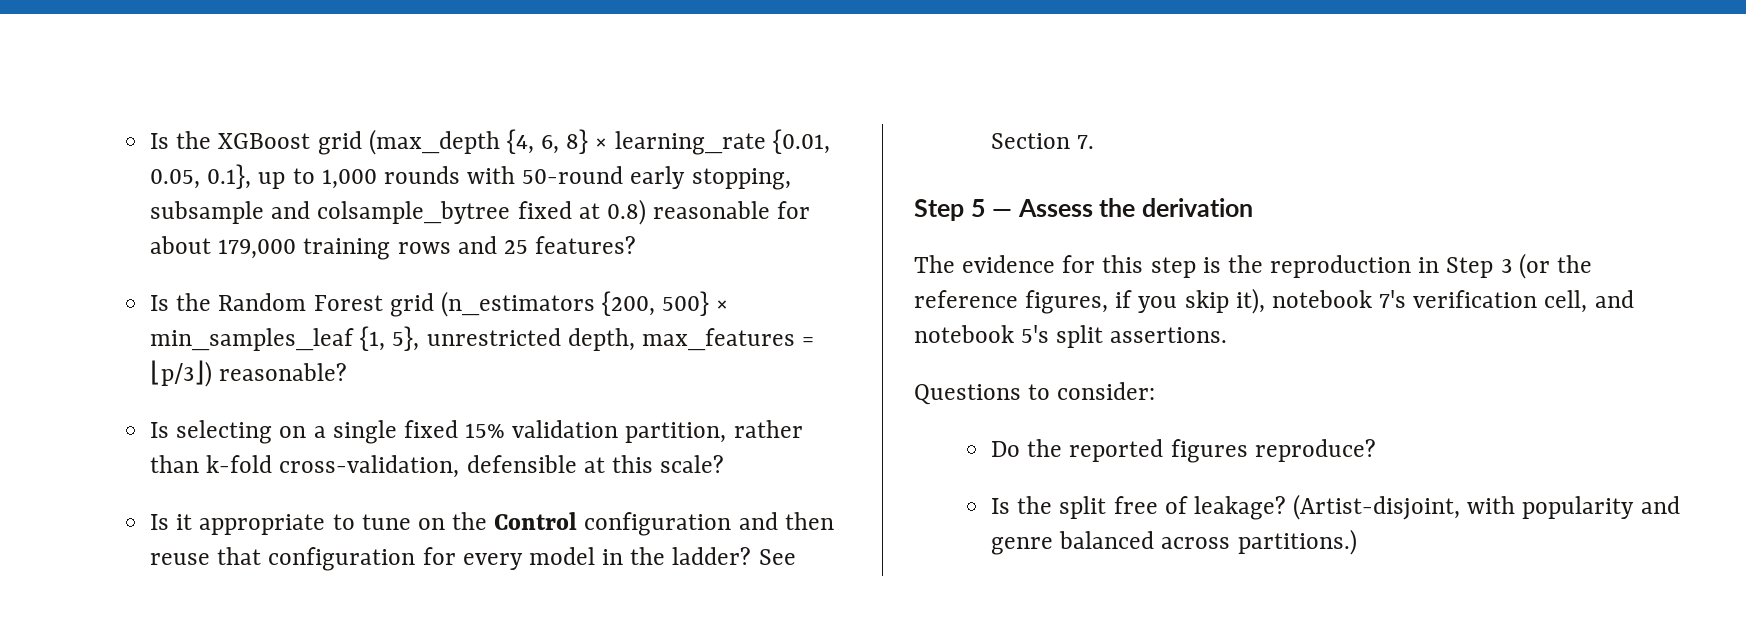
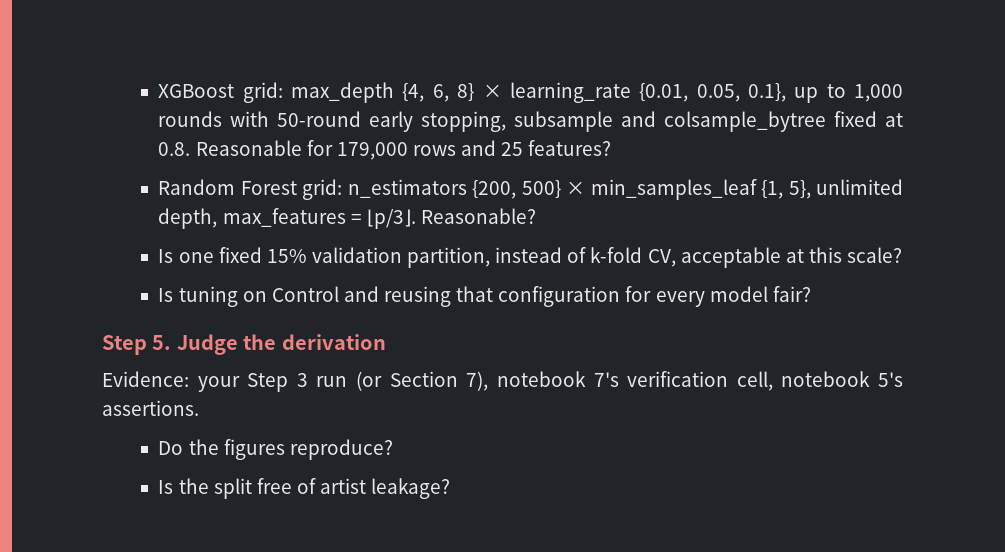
[150,129,500,155] Is the XGBoost grid (max_depth -> [158,82,395,103] XGBoost grid: max_depth
[606,199,811,225] [150,236,637,260] [150,291,595,317] 0.8) reasonable for about 179,000 training rows and 25 features? // Is the Random Forest grid (n_estimators -> [158,140,612,160] [158,179,467,200] 0.8. Reasonable for 179,000 rows and 25 features? // Random Forest grid: n_estimators
[426,328,561,346] unrestricted -> [816,179,903,195] unlimited
[150,360,348,387] [150,420,803,444] [150,455,725,478] [150,512,834,536] [150,553,211,565] ⌊p/3⌋) reasonable? // Is selecting on a single fixed 15% validation partition, rather than k-fold cross-validation, defensible at this scale? // Is it appropriate to tune on the Control configuration and then reuse -> [366,208,536,229] [158,247,903,268] [158,286,452,307] ⌊p/3⌋. Reasonable? // Is one fixed 15% validation partition, instead of k-fold CV, acceptable at this scale? // Is tuning on Control and reusing
[602,547,796,565] [991,133,1095,149] [914,198,1254,221] [914,253,1592,279] [914,288,1265,314] in the ladder? See Section 7. // Step 5 — Assess the derivation // The evidence for this step is the reproduction in Step 3 (or the reference figures, if you skip it), -> [772,286,811,302] [102,334,386,355] [102,371,489,392] fair? // Step 5. Judge the derivation // Evidence: your Step 3 run (or Section 7),
[1594,290,1634,308] and -> (773, 381) none
[1056,325,1104,348] split -> (903, 379) none
[914,382,1156,405] // Questions to consider: -> (199, 408) none
[1069,439,1164,462] reported -> (219, 447) none
[1193,494,1680,520] [991,529,1357,555] leakage? (Artist-disjoint, with popularity and genre balanced across partitions.) -> [320,478,451,499] artist leakage?

